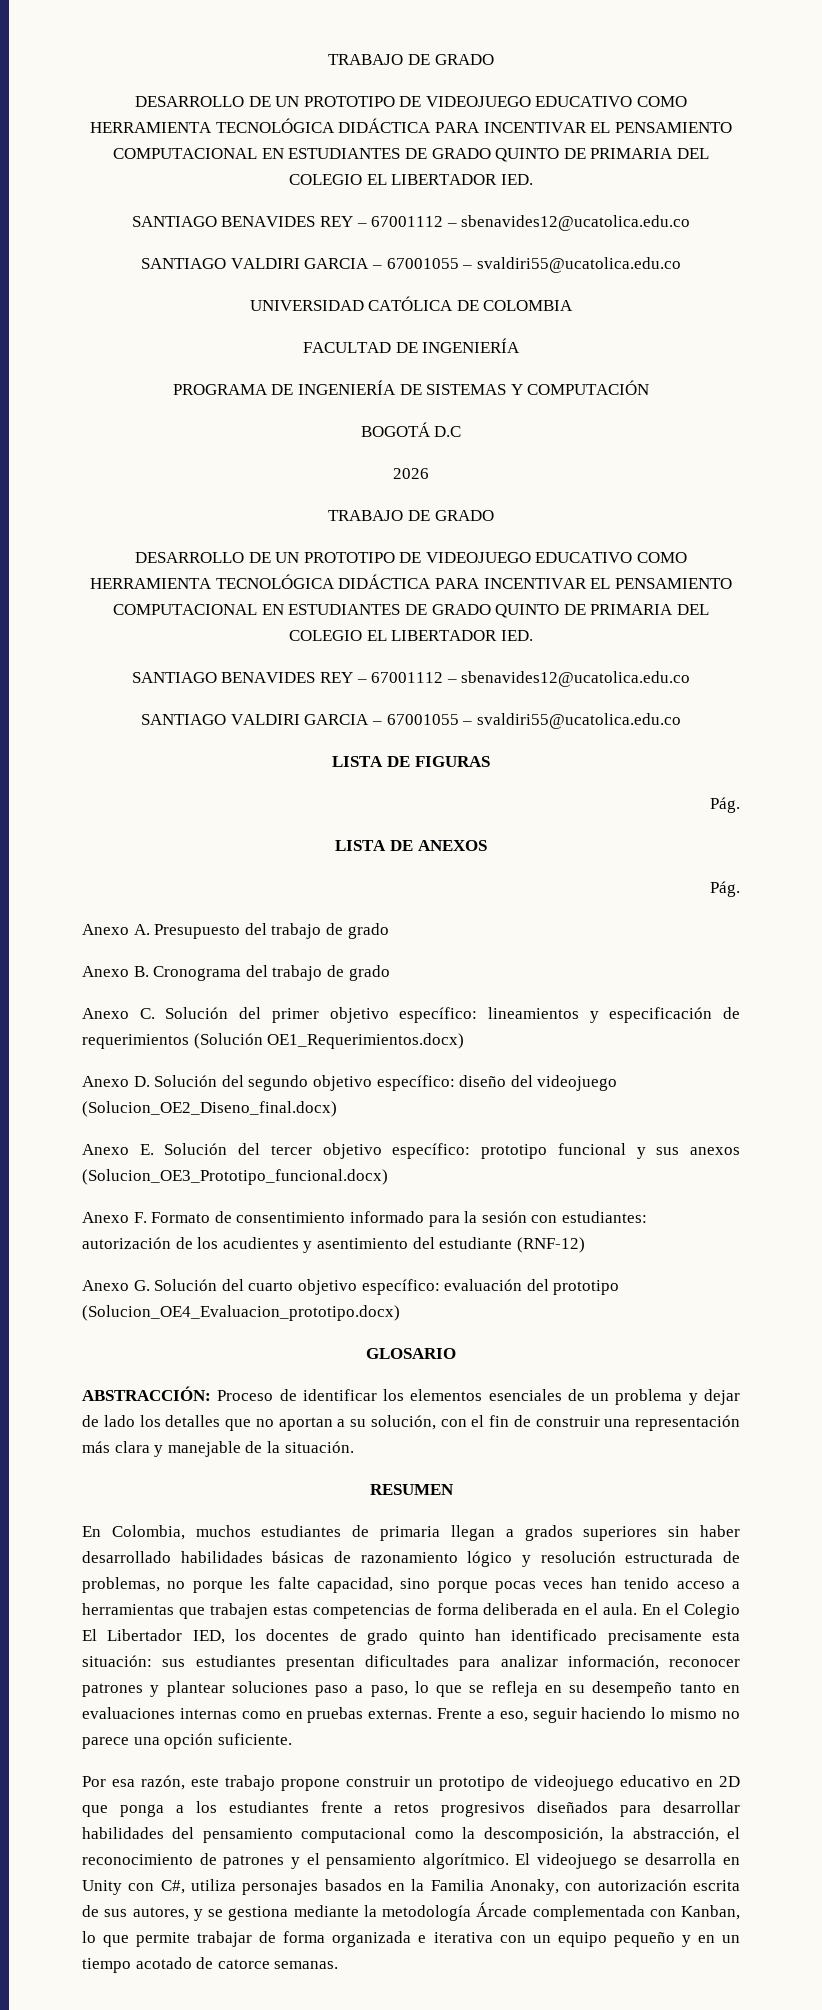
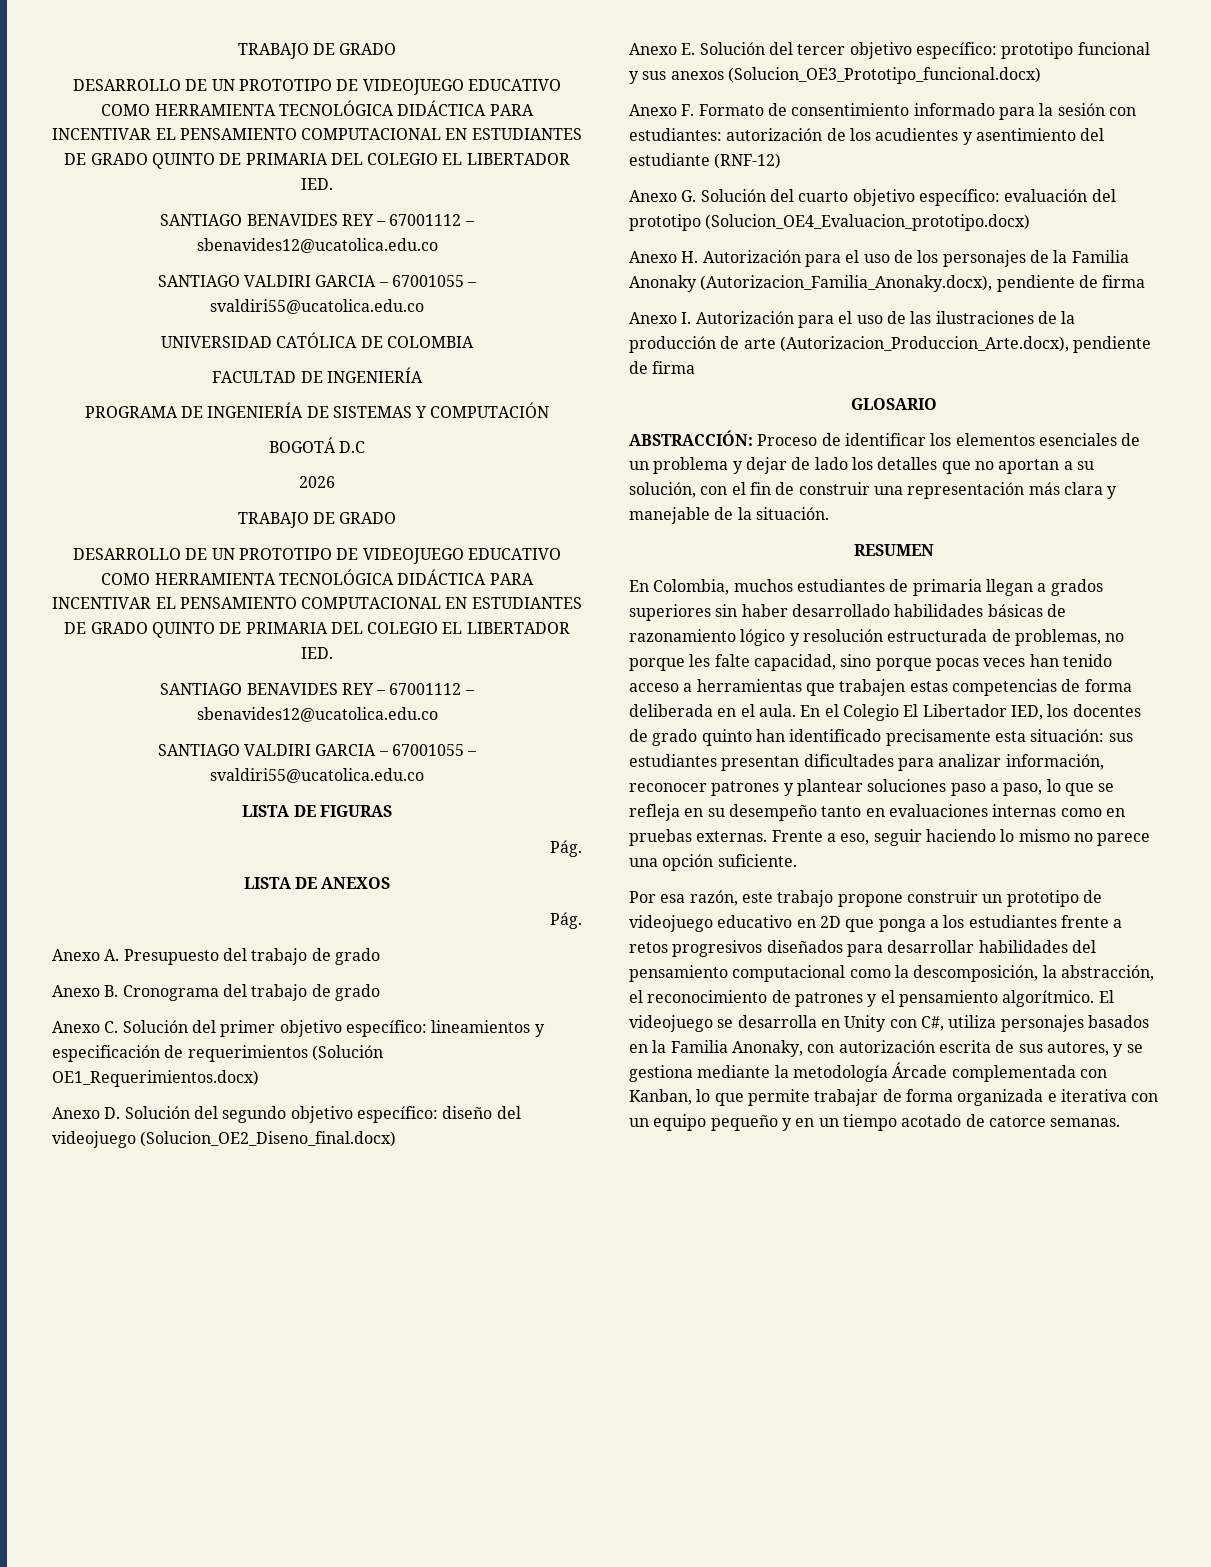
(400, 1313) none -> [629,250,1129,267] [629,275,1146,292] [629,311,1076,328] [629,336,1152,353] [629,361,696,374] // Anexo H. Autorización para el uso de los personajes de la Familia Anonaky (Autorizacion_Familia_Anonaky.docx), pendiente de firma // Anexo I. Autorización para el uso de las ilustraciones de la producción de arte (Autorizacion_Produccion_Arte.docx), pendiente de firma

